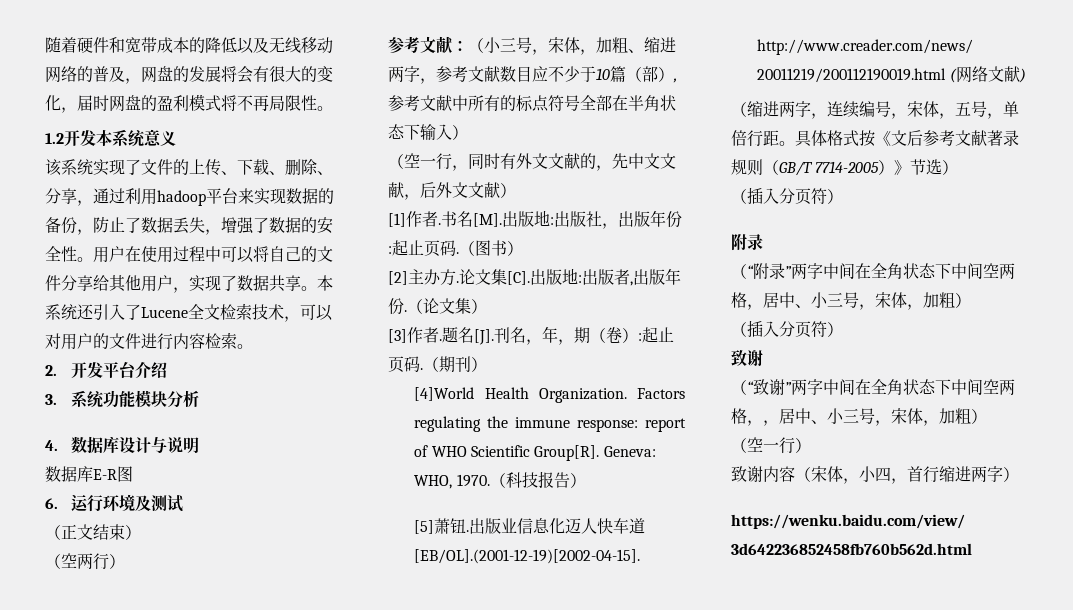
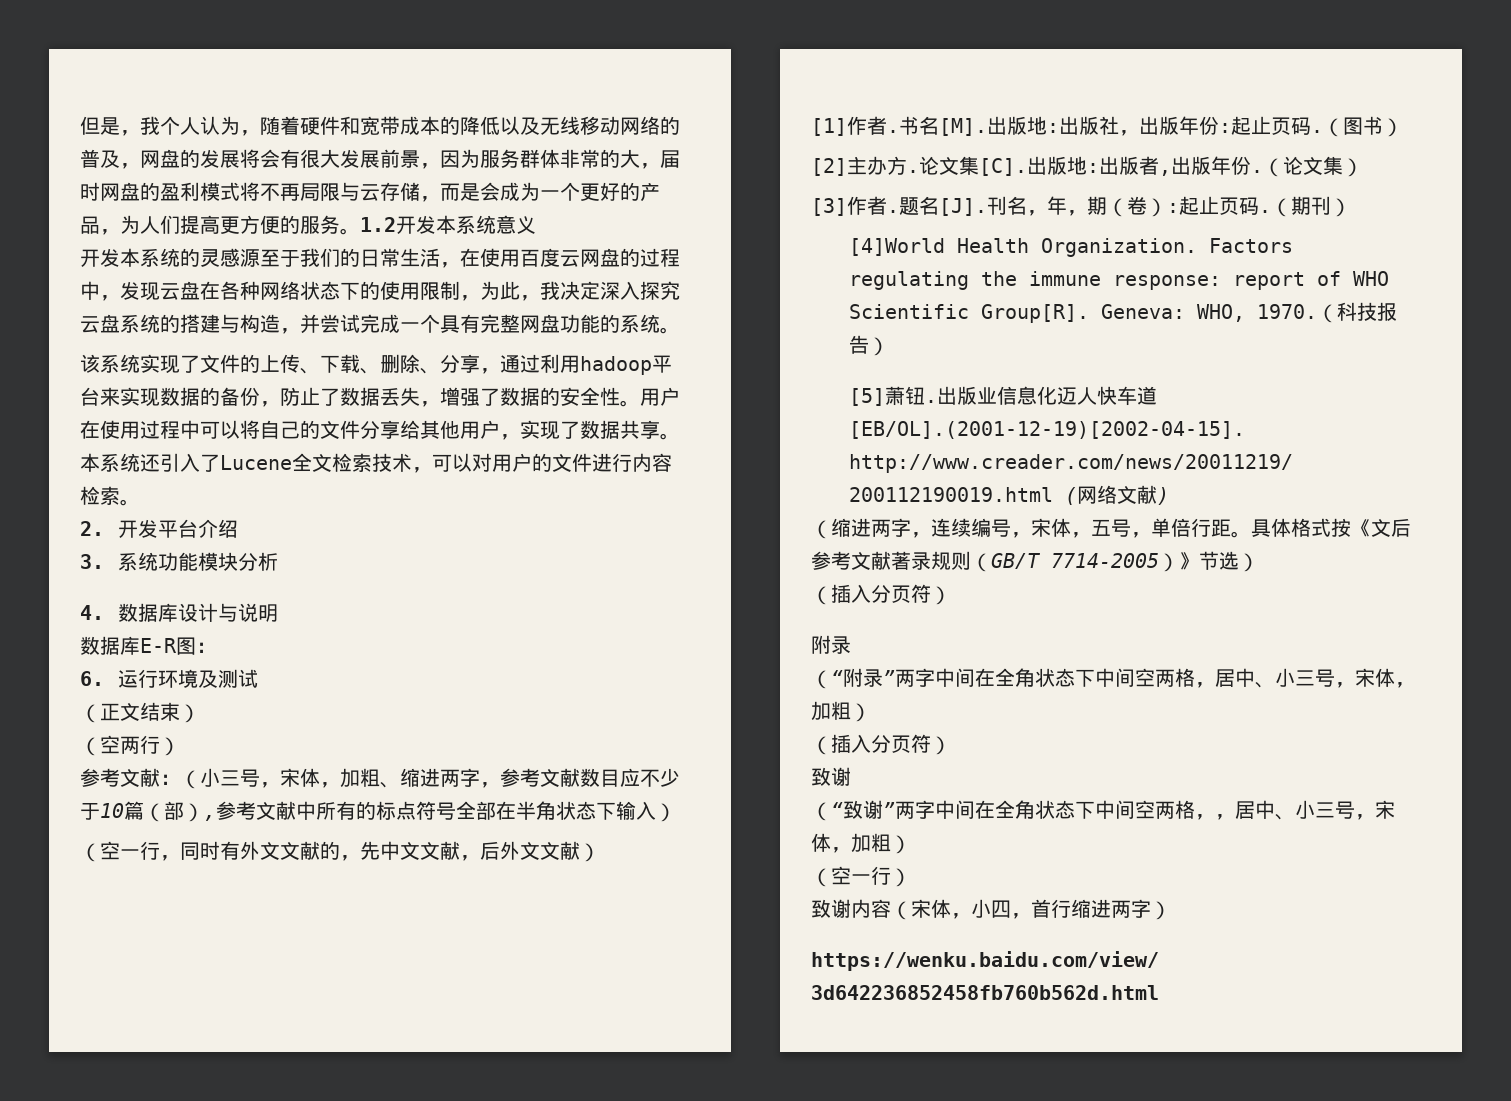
(45, 45) none -> [80,116,260,136] 但是，我个人认为，
[301,66,333,82] [45,95,61,111] 的变化 -> [340,149,640,169] 发展前景，因为服务群体非常的大
[301,95,333,111] 性。 // -> [340,182,660,202] [80,215,360,235] 与云存储，而是会成为一个更好的产品，为人们提高更方便的服务。
(176, 138) none -> [80,248,680,268] [80,281,680,301] [80,314,680,334] // 开发本系统的灵感源至于我们的日常生活，在使用百度云网盘的过程中，发现云盘在各种网络状态下的使用限制，为此，我决定深入探究云盘系统的搭建与构造，并尝试完成一个具有完整网盘功能的系统。
(133, 474) none -> [196,642,216,653] ：

